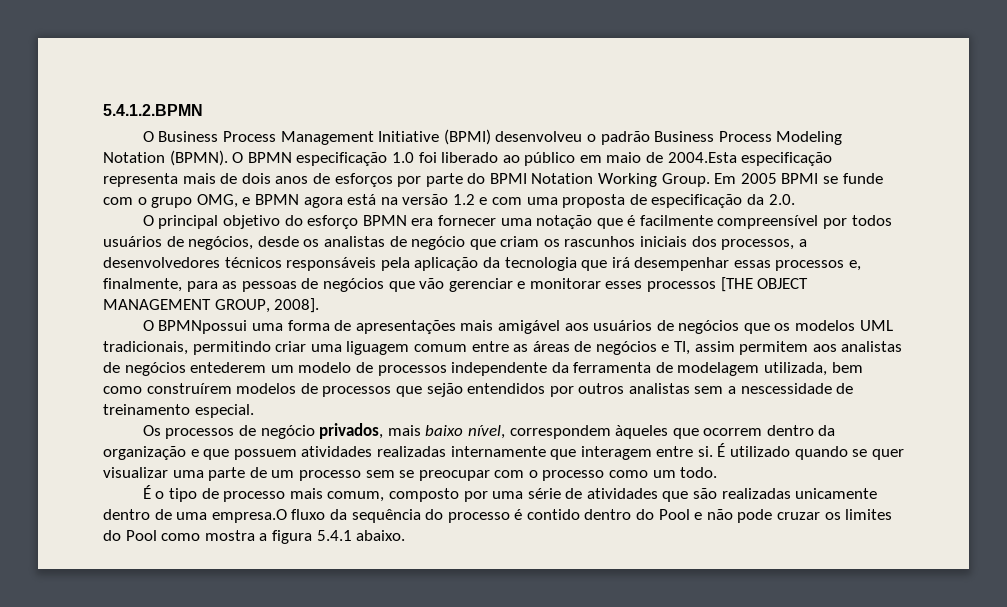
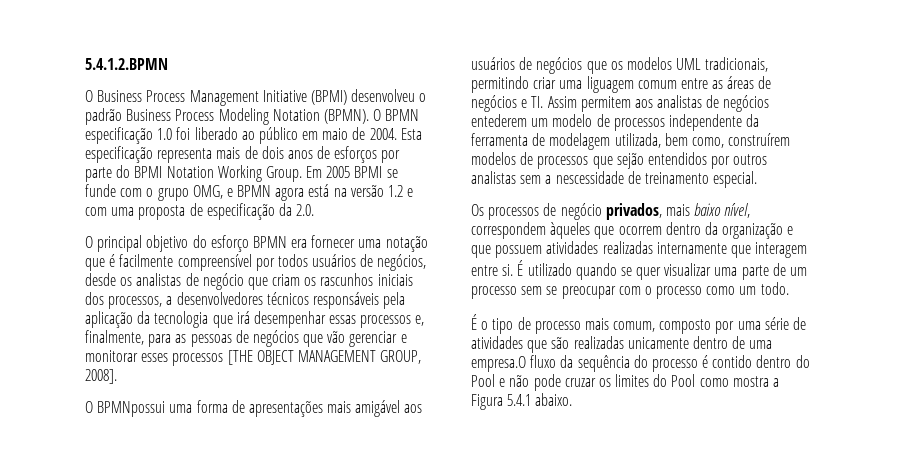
[667,152,737,163] 2004.Esta -> [369,128,422,140] 2004. Esta
[674,341,735,355] TI, assim -> [531,96,577,108] TI. Assim
[103,386,142,394] como -> [691,137,724,148] como,
[271,530,312,544] figura -> [471,394,503,410] Figura

